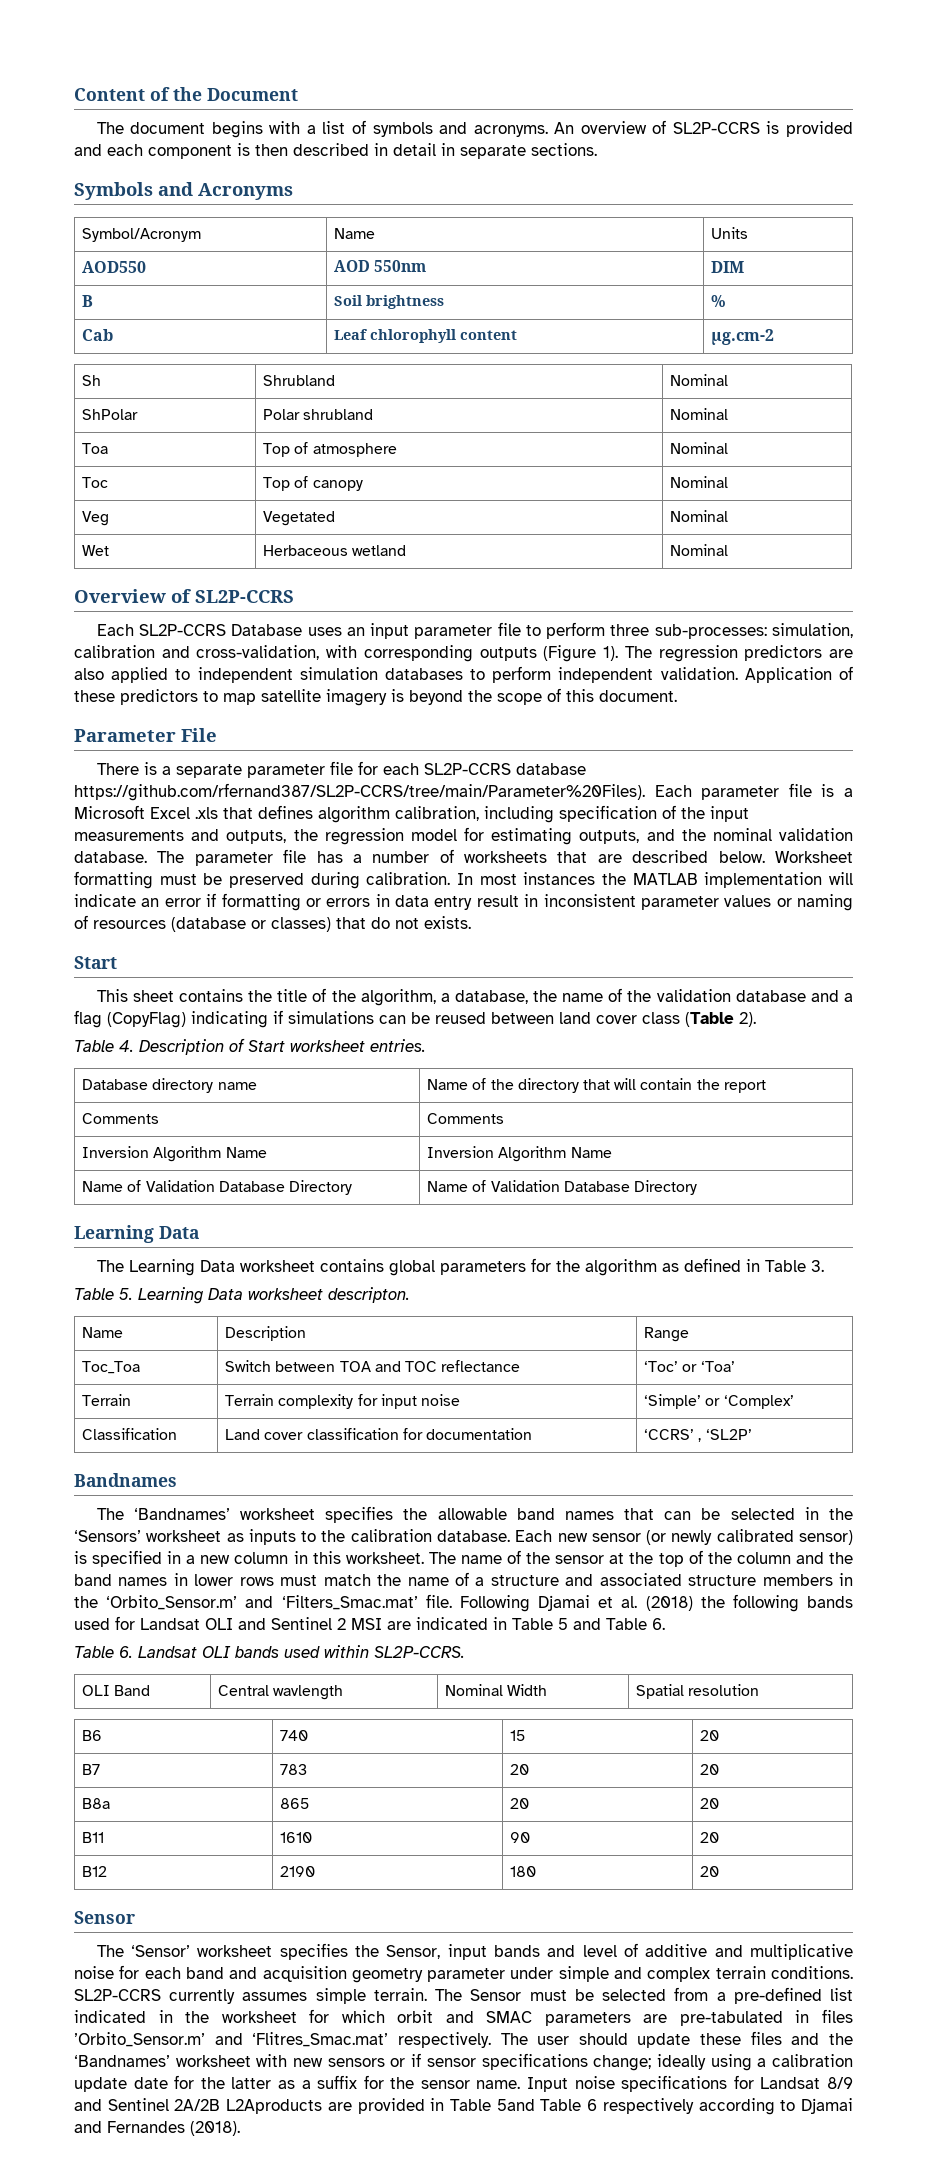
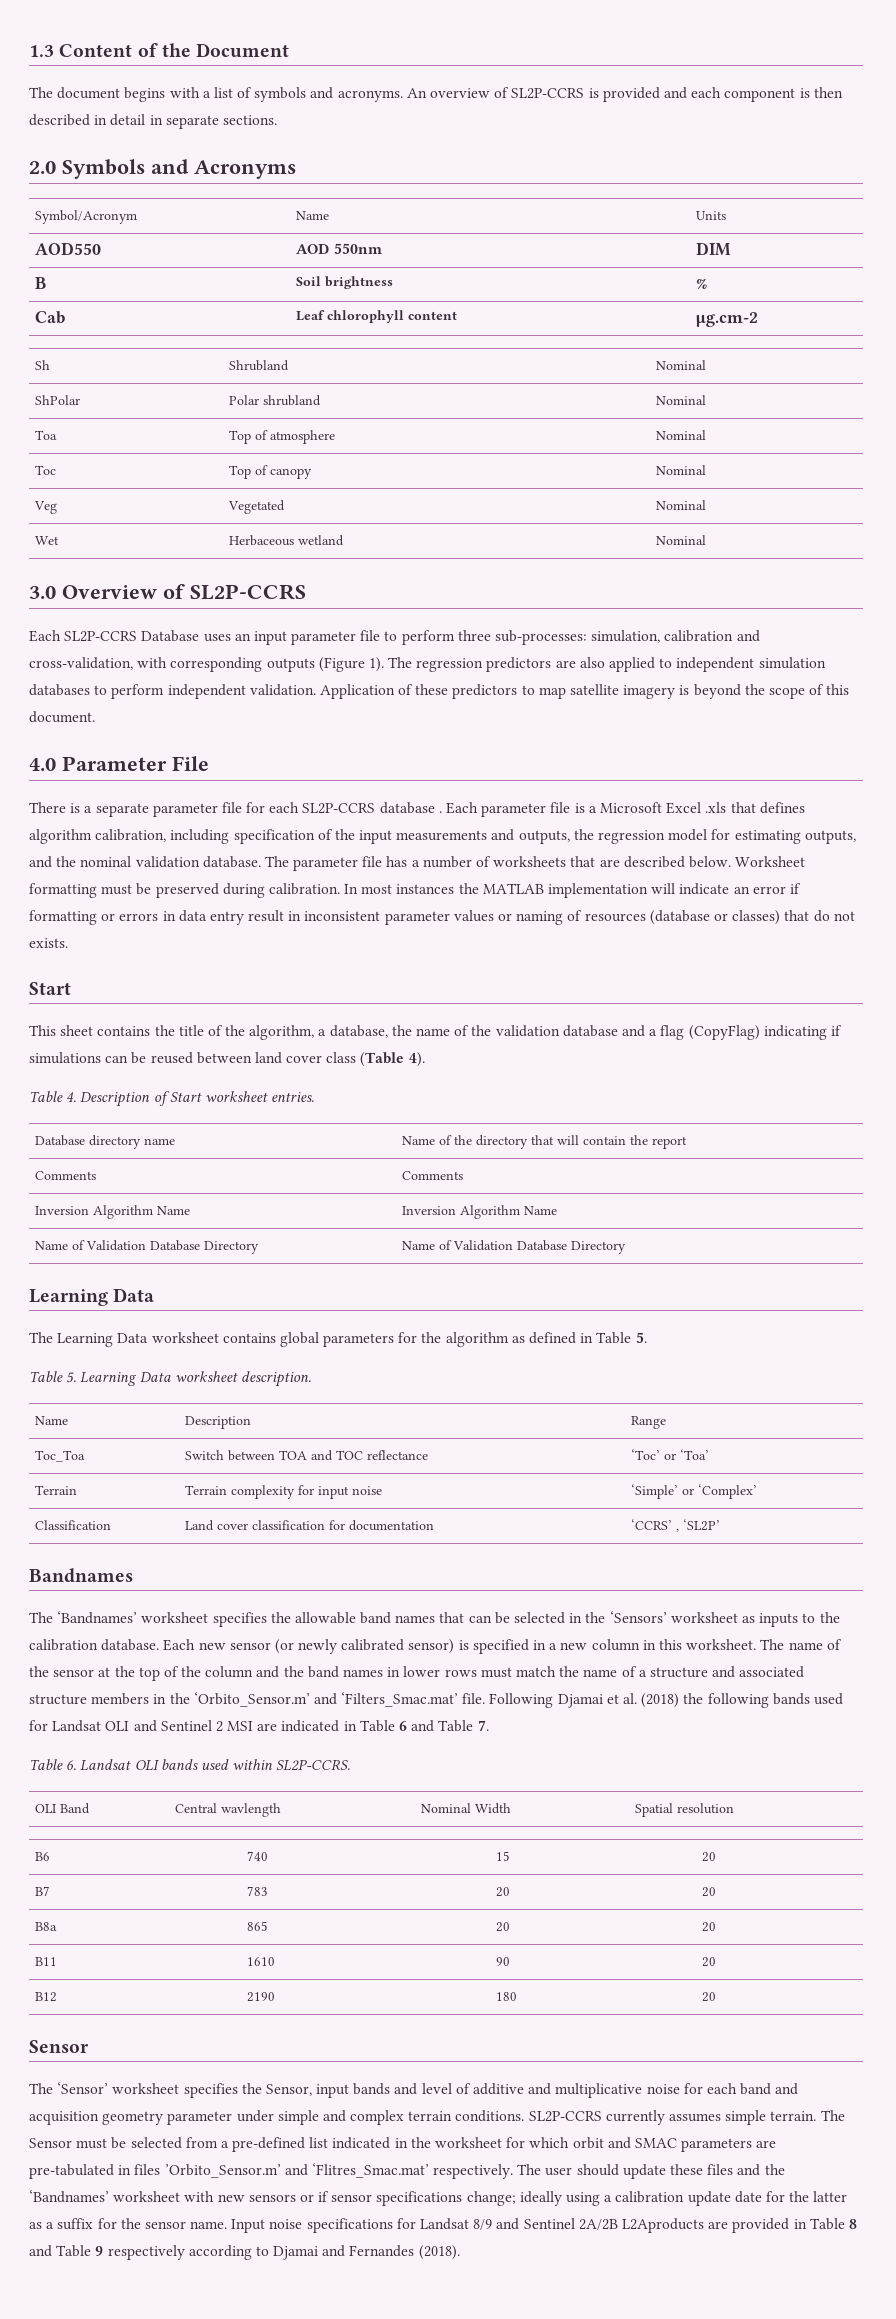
(74, 94) none -> [29,45,54,57] 1.3
(597, 149) none -> [29,161,56,174] 2.0
(729, 550) none -> [29,586,56,599] 3.0
(677, 696) none -> [29,758,56,771] 4.0
[74,783,645,801] https://github.com/rfernand387/SL2P-CCRS/tree/main/Parameter%20Files). -> [438,811,442,813] .
[739,1012,756,1027] 2). -> [408,1052,425,1067] 4).
[810,1260,824,1272] 3. -> [635,1332,647,1343] 5.
[328,1287,410,1303] descripton. -> [240,1371,311,1387] description.
[558,1618,665,1630] 5 and Table 6. -> [399,1720,489,1732] 6 and Table 7.
[496,2099,598,2111] 5and Table 6 -> [848,2219,857,2229] [29,2245,104,2257] 8 and Table 9

